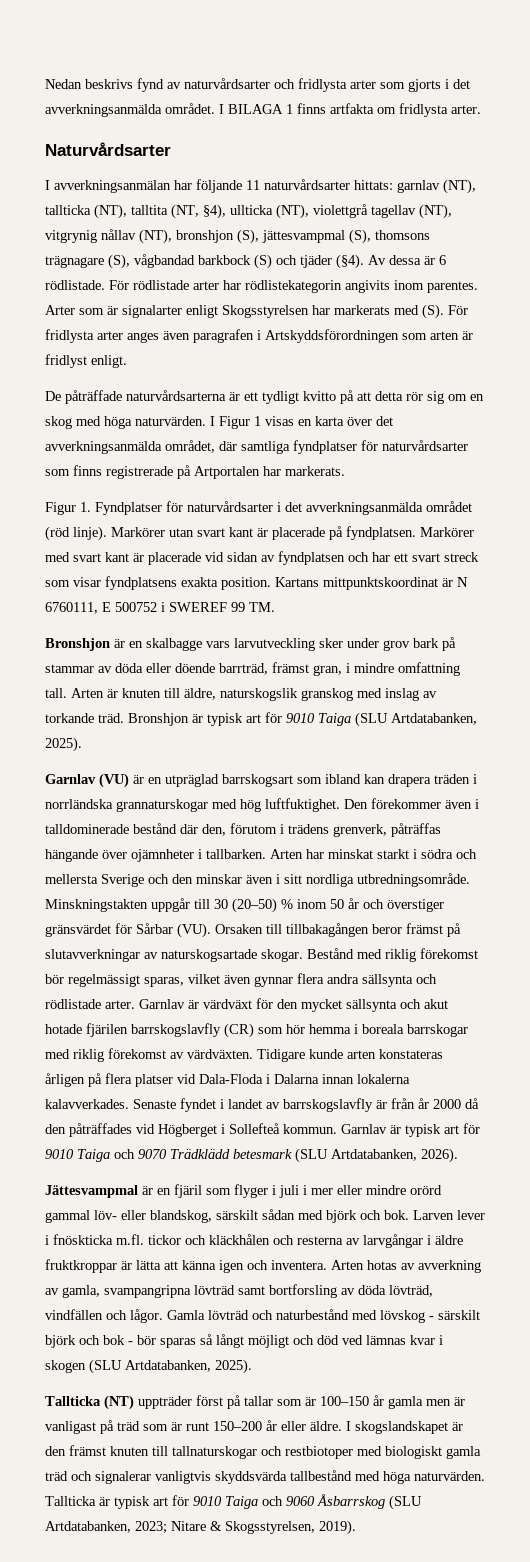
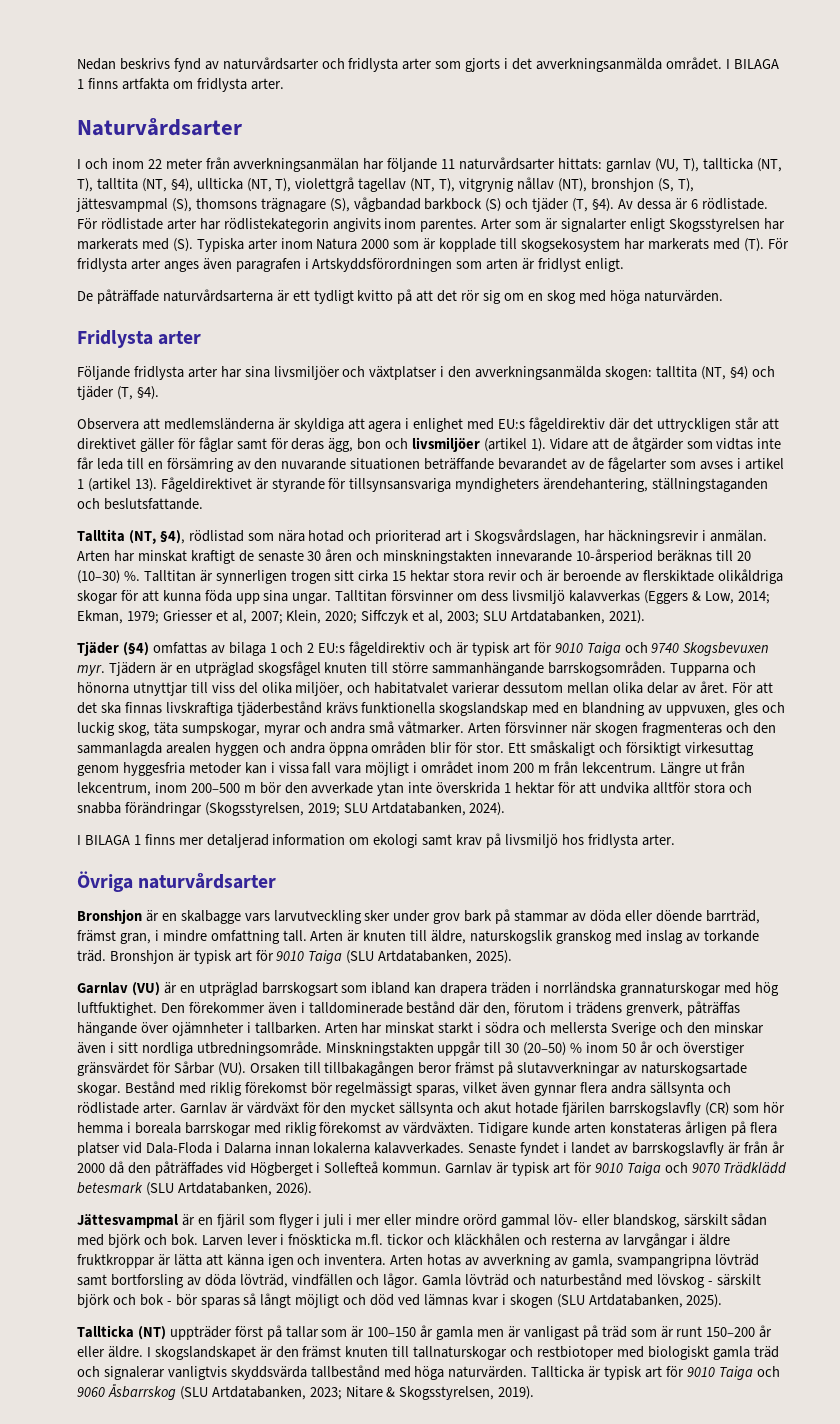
(50, 185) none -> [84,157,230,170] och inom 22 meter från
[443,179,476,194] [45,204,452,219] (NT), tallticka (NT), talltita (NT, §4), ullticka (NT), violettgrå tagellav (NT), -> [654,158,782,172] [77,177,456,192] (VU, T), tallticka (NT, T), talltita (NT, §4), ullticka (NT, T), violettgrå tagellav (NT, T),
[237,229,259,244] (S), -> [657,178,694,192] (S, T),
[336,254,364,269] (§4). -> [572,198,615,212] (T, §4).
(444, 311) none -> [196,238,764,252] Typiska arter inom Natura 2000 som är kopplade till skogsekosystem har markerats med (T).
[375,391,403,401] detta -> [437,290,458,302] det
[210,416,393,429] [45,440,468,454] [45,465,345,479] [45,501,472,515] [45,526,474,541] [45,551,479,565] [45,576,468,590] [45,602,275,614] I Figur 1 visas en karta över det avverkningsanmälda området, där samtliga fyndplatser för naturvårdsarter som finns registrerade på Artportalen har markerats. // Figur 1. Fyndplatser för naturvårdsarter i det avverkningsanmälda området (röd linje). Markörer utan svart kant är placerade på fyndplatsen. Markörer med svart kant är placerade vid sidan av fyndplatsen och har ett svart streck som visar fyndplatsens exakta position. Kartans mittpunktskoordinat är N 6760111, E 500752 i SWEREF 99 TM. -> [77,330,202,348] [77,366,775,380] [77,386,159,400] [77,417,779,432] [77,437,782,452] [77,457,784,472] [77,477,769,492] [77,498,203,510] [77,529,767,544] [77,549,751,564] [77,569,783,584] [77,590,770,604] [77,610,645,624] [77,641,770,656] [77,661,756,676] [77,681,773,696] [77,701,785,716] [77,721,776,736] [77,741,754,756] [77,761,746,776] [77,782,752,796] [77,802,506,816] [77,833,675,848] [77,871,277,892] // Fridlysta arter // Följande fridlysta arter har sina livsmiljöer och växtplatser i den avverkningsanmälda skogen: talltita (NT, §4) och tjäder (T, §4). // Observera att medlemsländerna är skyldiga att agera i enlighet med EU:s fågeldirektiv där det uttryckligen står att direktivet gäller för fåglar samt för deras ägg, bon och livsmiljöer (artikel 1). Vidare att de åtgärder som vidtas inte får leda till en försämring av den nuvarande situationen beträffande bevarandet av de fågelarter som avses i artikel 1 (artikel 13). Fågeldirektivet är styrande för tillsynsansvariga myndigheters ärendehantering, ställningstaganden och beslutsfattande. // Talltita (NT, §4), rödlistad som nära hotad och prioriterad art i Skogsvårdslagen, har häckningsrevir i anmälan. Arten har minskat kraftigt de senaste 30 åren och minskningstakten innevarande 10-årsperiod beräknas till 20 (10–30) %. Talltitan är synnerligen trogen sitt cirka 15 hektar stora revir och är beroende av flerskiktade olikåldriga skogar för att kunna föda upp sina ungar. Talltitan försvinner om dess livsmiljö kalavverkas (Eggers & Low, 2014; Ekman, 1979; Griesser et al, 2007; Klein, 2020; Siffczyk et al, 2003; SLU Artdatabanken, 2021). // Tjäder (§4) omfattas av bilaga 1 och 2 EU:s fågeldirektiv och är typisk art för 9010 Taiga och 9740 Skogsbevuxen myr. Tjädern är en utpräglad skogsfågel knuten till större sammanhängande barrskogsområden. Tupparna och hönorna utnyttjar till viss del olika miljöer, och habitatvalet varierar dessutom mellan olika delar av året. För att det ska finnas livskraftiga tjäderbestånd krävs funktionella skogslandskap med en blandning av uppvuxen, gles och luckig skog, täta sumpskogar, myrar och andra små våtmarker. Arten försvinner när skogen fragmenteras och den sammanlagda arealen hyggen och andra öppna områden blir för stor. Ett småskaligt och försiktigt virkesuttag genom hyggesfria metoder kan i vissa fall vara möjligt i området inom 200 m från lekcentrum. Längre ut från lekcentrum, inom 200–500 m bör den avverkade ytan inte överskrida 1 hektar för att undvika alltför stora och snabba förändringar (Skogsstyrelsen, 2019; SLU Artdatabanken, 2024). // I BILAGA 1 finns mer detaljerad information om ekologi samt krav på livsmiljö hos fridlysta arter. // Övriga naturvårdsarter

